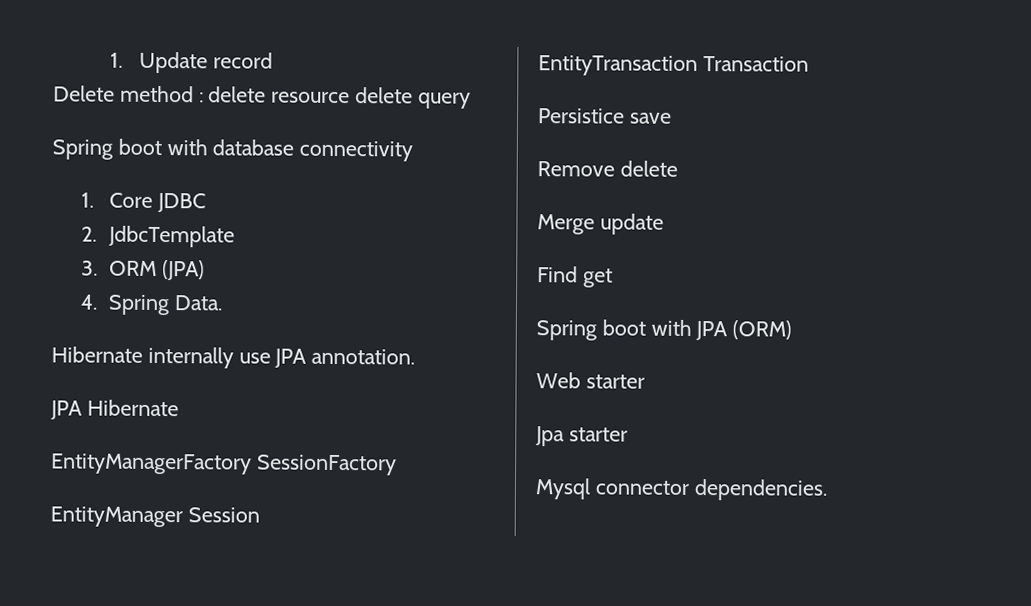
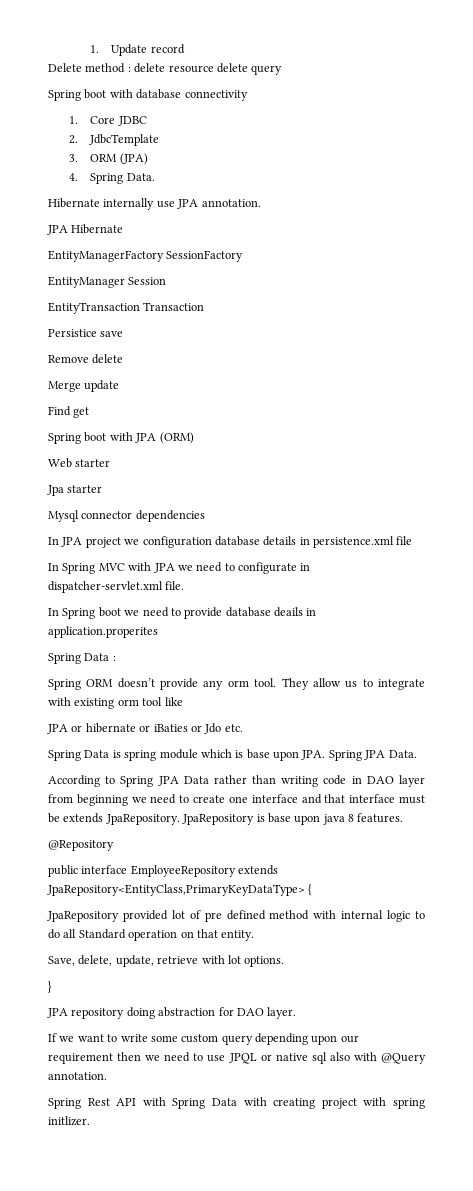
[693,478,828,501] dependencies. -> [135,510,205,522] [48,536,413,548] [48,562,311,574] [48,581,185,593] [48,607,317,619] [48,626,158,638] [48,653,116,664] [48,678,426,690] [48,697,183,709] [47,723,243,734] [48,749,417,761] [48,775,426,787] [48,794,425,806] [48,813,404,825] [48,840,114,851] [48,865,279,877] [47,884,313,896] [47,910,425,922] [48,929,255,941] [48,955,285,967] [48,981,52,993] [47,1007,297,1019] [48,1033,359,1045] [48,1052,426,1064] [48,1072,107,1080] [48,1097,425,1109] [48,1116,90,1126] dependencies // In JPA project we configuration database details in persistence.xml file // In Spring MVC with JPA we need to configurate in dispatcher-servlet.xml file. // In Spring boot we need to provide database deails in application.properites // Spring Data : // Spring ORM doesn’t provide any orm tool. They allow us to integrate with existing orm tool like // JPA or hibernate or iBaties or Jdo etc. // Spring Data is spring module which is base upon JPA. Spring JPA Data. // According to Spring JPA Data rather than writing code in DAO layer from beginning we need to create one interface and that interface must be extends JpaRepository. JpaRepository is base upon java 8 features. // @Repository // public interface EmployeeRepository extends JpaRepository<EntityClass,PrimaryKeyDataType> { // JpaRepository provided lot of pre defined method with internal logic to do all Standard operation on that entity. // Save, delete, update, retrieve with lot options. // } // JPA repository doing abstraction for DAO layer. // If we want to write some custom query depending upon our requirement then we need to use JPQL or native sql also with @Query annotation. // Spring Rest API with Spring Data with creating project with spring initlizer.

